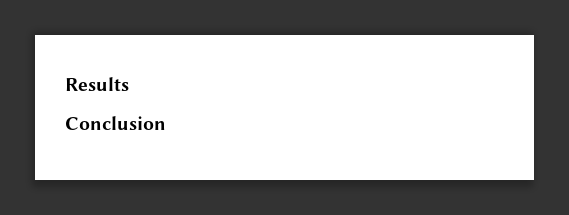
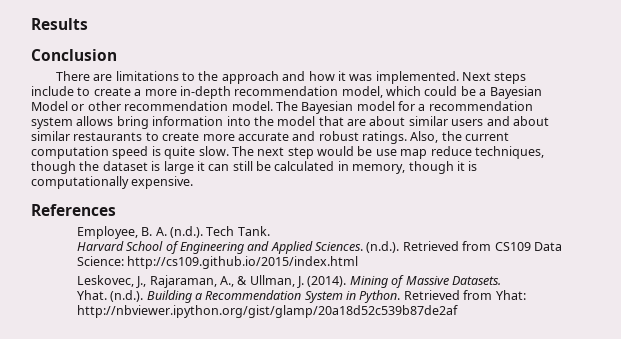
(166, 123) none -> [55,71,527,84] [31,86,542,99] [31,101,533,114] [31,116,549,129] [31,131,510,144] [31,146,544,159] [31,161,478,174] [31,176,194,189] [31,204,116,216] [76,226,270,239] [76,241,562,254] [76,256,359,269] [76,275,501,288] [76,290,526,303] [76,305,458,318] // There are limitations to the approach and how it was implemented. Next steps include to create a more in-depth recommendation model, which could be a Bayesian Model or other recommendation model. The Bayesian model for a recommendation system allows bring information into the model that are about similar users and about similar restaurants to create more accurate and robust ratings. Also, the current computation speed is quite slow. The next step would be use map reduce techniques, though the dataset is large it can still be calculated in memory, though it is computationally expensive. // References // Employee, B. A. (n.d.). Tech Tank. // Harvard School of Engineering and Applied Sciences. (n.d.). Retrieved from CS109 Data Science: http://cs109.github.io/2015/index.html // Leskovec, J., Rajaraman, A., & Ullman, J. (2014). Mining of Massive Datasets. // Yhat. (n.d.). Building a Recommendation System in Python. Retrieved from Yhat: http://nbviewer.ipython.org/gist/glamp/20a18d52c539b87de2af

